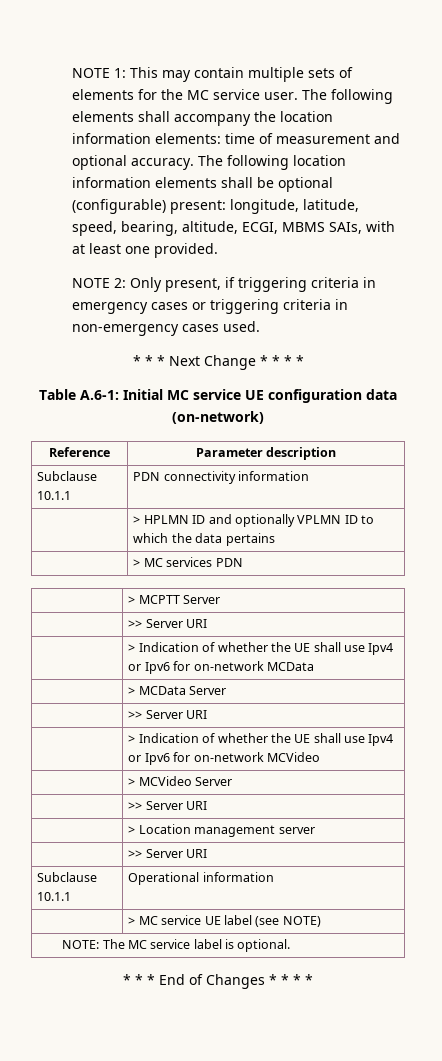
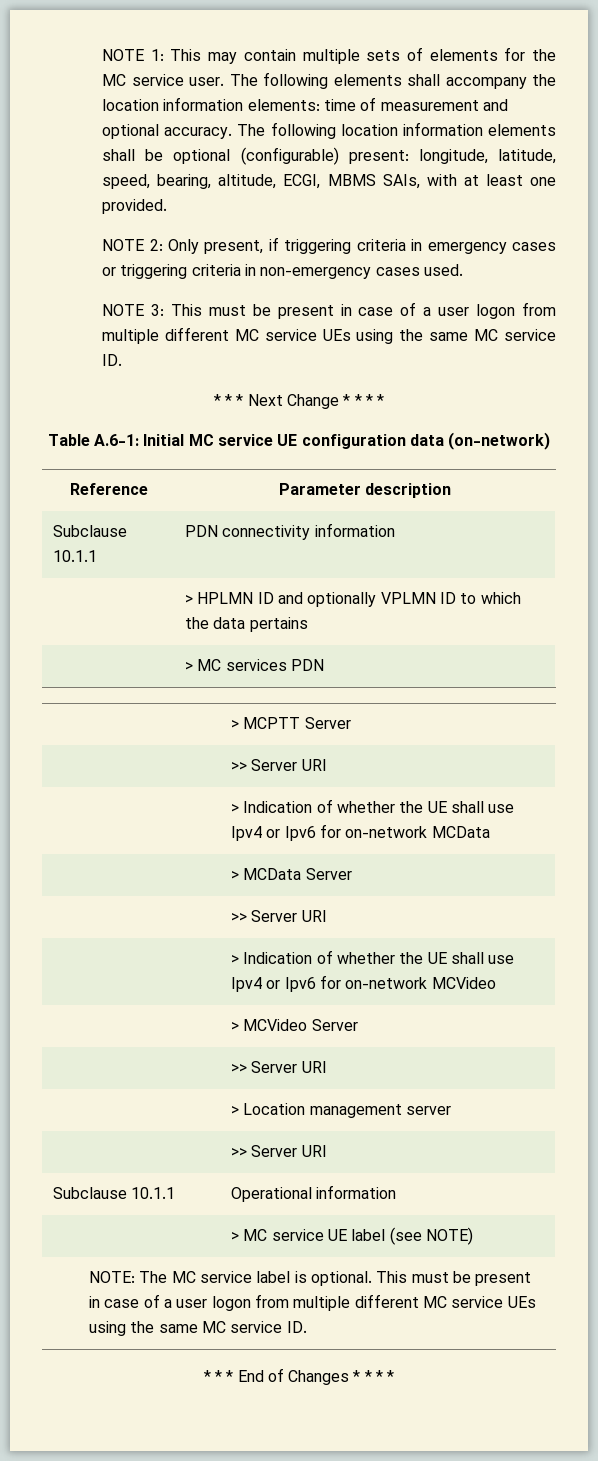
(261, 326) none -> [102,302,556,319] [102,327,556,344] [102,354,123,366] // NOTE 3: This must be present in case of a user logon from multiple different MC service UEs using the same MC service ID.
(291, 945) none -> [376,1271,532,1286] [89,1294,536,1311] [89,1321,307,1336] This must be present in case of a user logon from multiple different MC service UEs using the same MC service ID.

